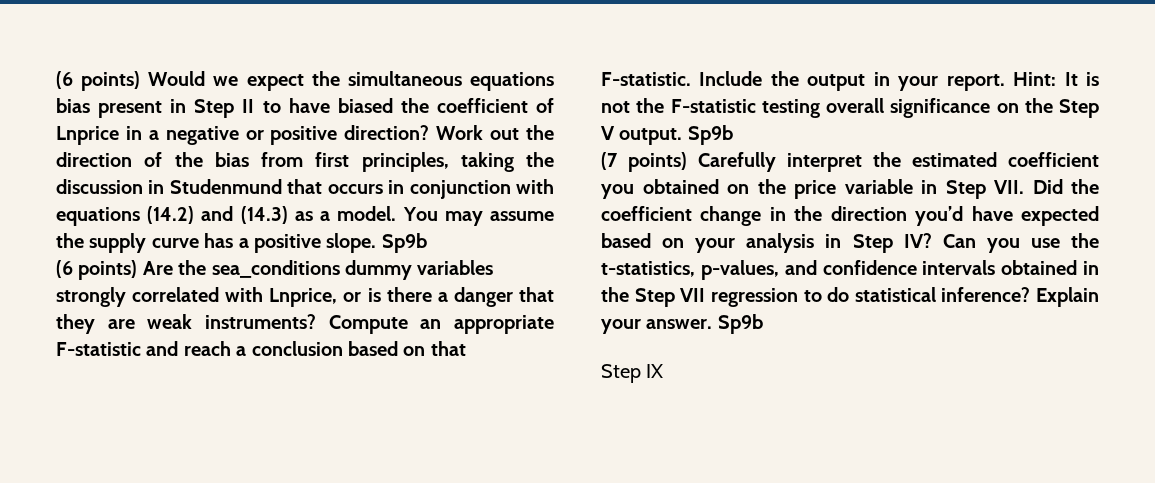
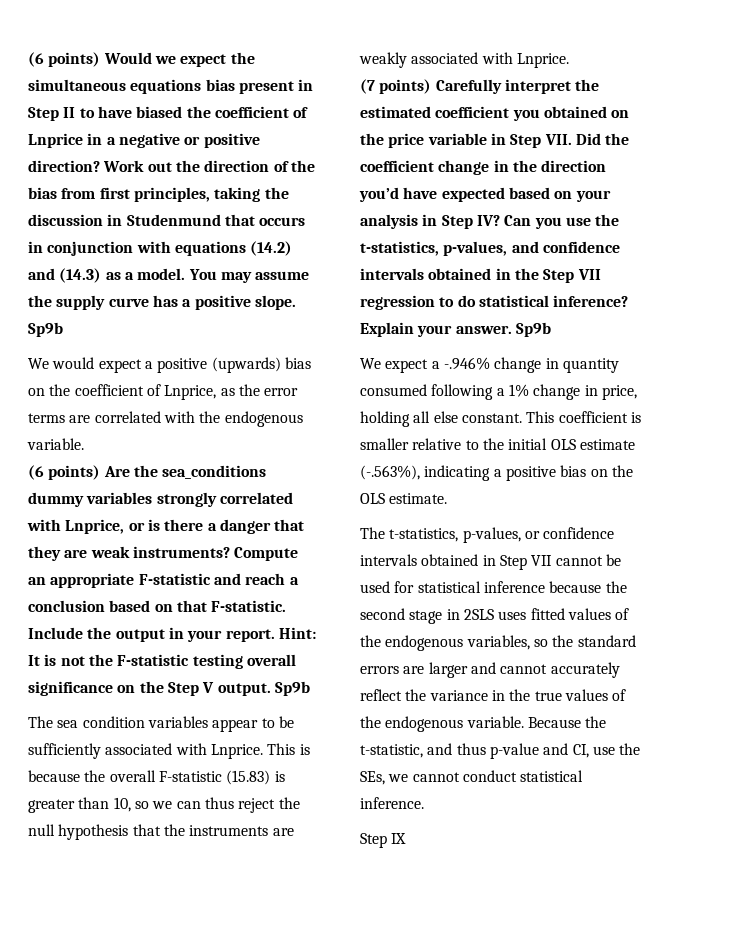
(427, 243) none -> [28,357,311,373] [28,384,299,400] [28,411,303,427] [27,438,84,450] // We would expect a positive (upwards) bias on the coefficient of Lnprice, as the error terms are correlated with the endogenous variable.
(733, 135) none -> [28,716,294,732] [28,743,310,759] [28,770,285,785] [28,797,300,813] [28,824,294,840] [359,52,569,68] // The sea condition variables appear to be sufficiently associated with Lnprice. This is because the overall F-statistic (15.83) is greater than 10, so we can thus reject the null hypothesis that the instruments are weakly associated with Lnprice.
(763, 324) none -> [360,357,619,373] [360,384,637,400] [360,411,641,427] [360,438,635,450] [360,465,633,481] [360,493,448,504] [360,527,615,543] [360,554,621,570] [360,581,627,593] [360,608,630,624] [360,635,636,651] [360,662,620,678] [360,689,627,701] [360,716,607,732] [360,743,641,759] [360,770,584,785] [360,797,424,809] // We expect a -.946% change in quantity consumed following a 1% change in price, holding all else constant. This coefficient is smaller relative to the initial OLS estimate (-.563%), indicating a positive bias on the OLS estimate. // The t-statistics, p-values, or confidence intervals obtained in Step VII cannot be used for statistical inference because the second stage in 2SLS uses fitted values of the endogenous variables, so the standard errors are larger and cannot accurately reflect the variance in the true values of the endogenous variable. Because the t-statistic, and thus p-value and CI, use the SEs, we cannot conduct statistical inference.

